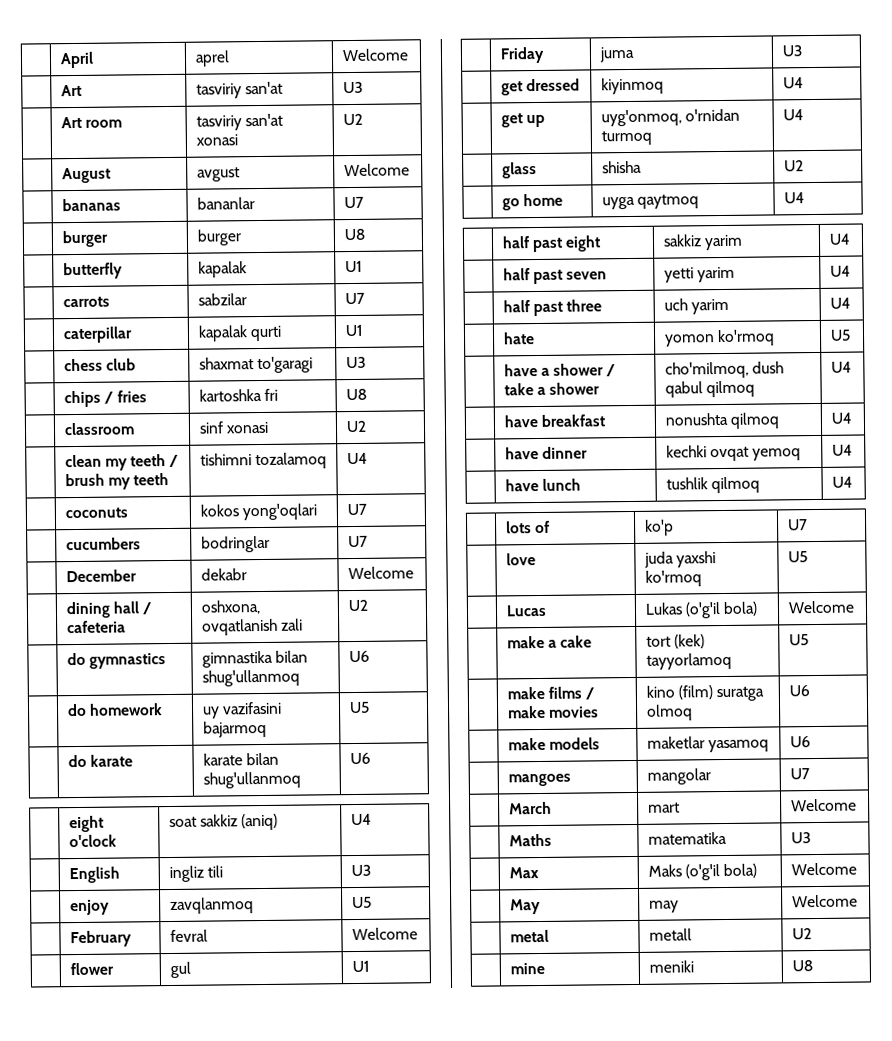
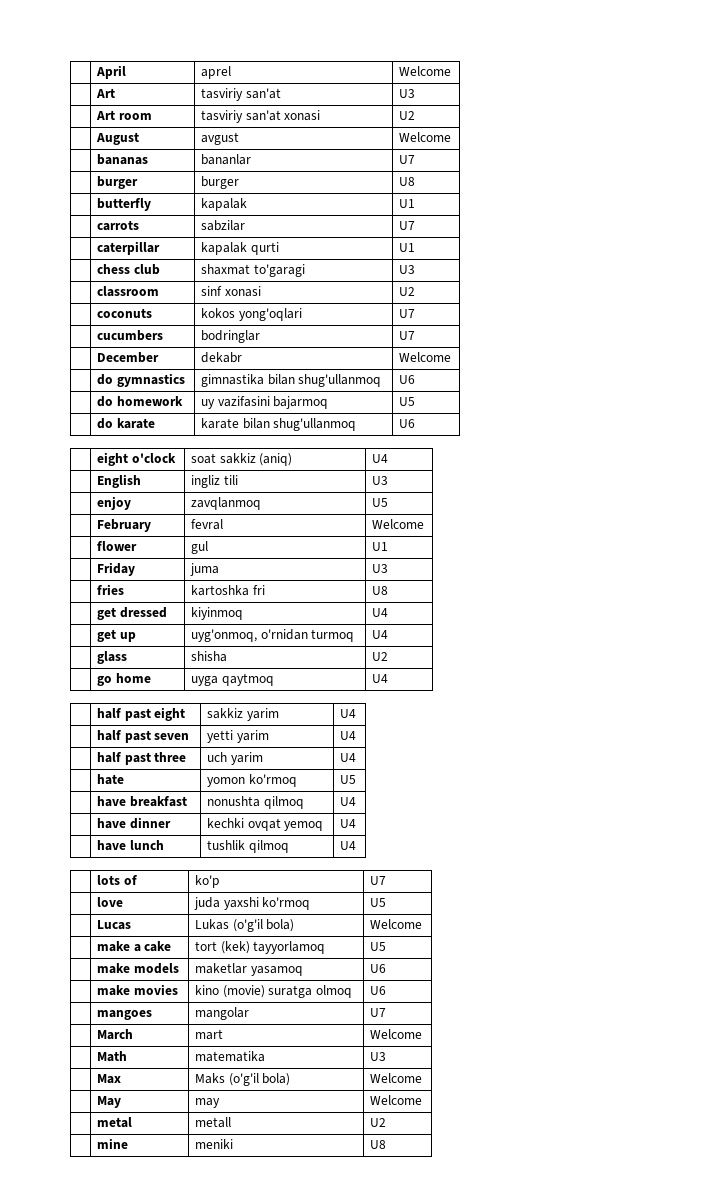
[63,390,148,408] [198,388,278,402] [345,388,367,401] [63,422,135,436] [198,421,269,434] [345,420,367,433] [64,454,180,471] [64,472,170,490] [199,452,327,470] [346,452,368,465] chips / fries | kartoshka fri | U8 // | classroom | sinf xonasi | U2 // | clean my teeth / brush my teeth | tishimni tozalamoq | U4 -> [97,286,160,297] [201,286,261,297] [399,287,416,296] classroom | sinf xonasi | U2
[65,601,153,619] [66,620,126,634] [200,600,261,615] [201,618,303,636] [347,599,368,612] // | dining hall / cafeteria | oshxona, ovqatlanish zali | U2 -> (452, 357) none
(802, 51) none -> [97,584,125,595] [191,585,265,596] [372,586,389,595] // | fries | kartoshka fri | U8
[503,363,617,377] [503,382,601,396] [664,361,784,379] [664,380,755,398] [830,361,852,373] // | have a shower / take a shower | cho'milmoq, dush qabul qilmoq | U4 -> (357, 779) none
[547,686,596,700] [507,705,599,719] [645,685,765,702] [646,704,693,721] [788,685,810,697] [507,737,600,751] [646,736,769,753] films / make movies | kino (film) suratga olmoq | U6 // | make models | maketlar yasamoq -> [133,963,179,974] [195,963,303,976] [370,964,387,973] [97,984,178,996] [195,985,352,998] models | maketlar yasamoq | U6 // | make movies | kino (movie) suratga olmoq
[508,833,552,847] Maths -> [97,1051,128,1062] Math

